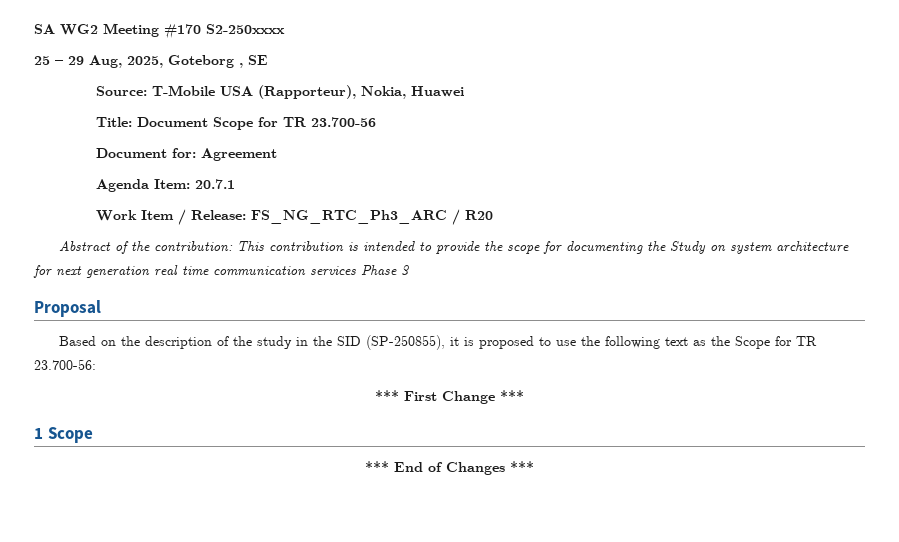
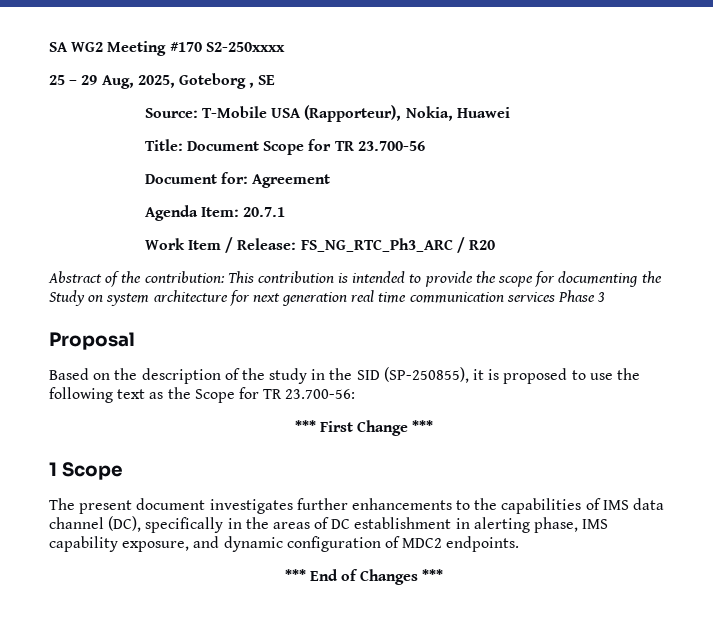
(93, 435) none -> [49,498,665,514] [49,516,609,533] [49,536,520,552] // The present document investigates further enhancements to the capabilities of IMS data channel (DC), specifically in the areas of DC establishment in alerting phase, IMS capability exposure, and dynamic configuration of MDC2 endpoints.

